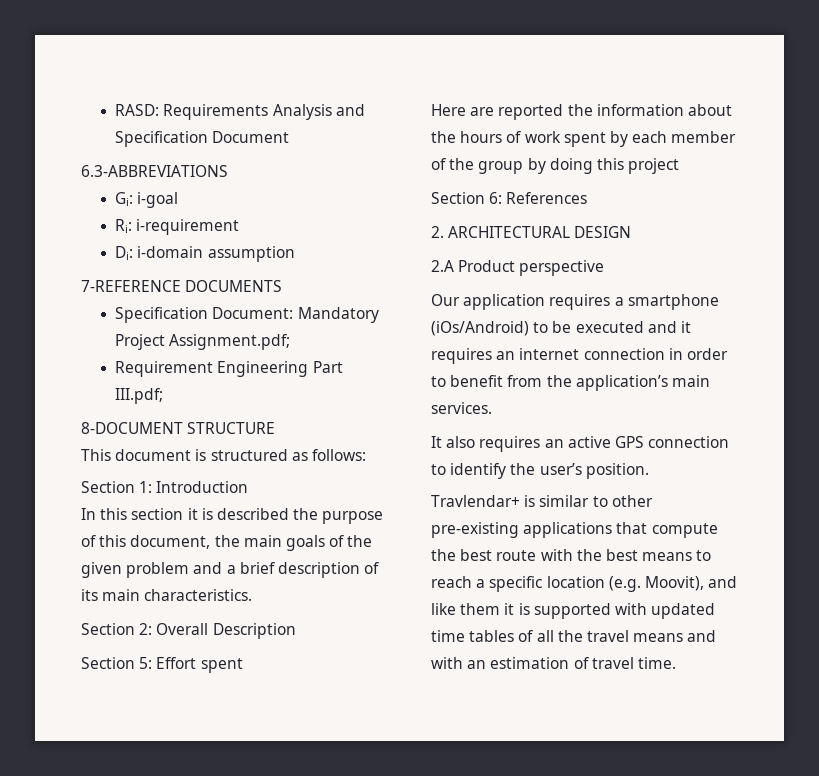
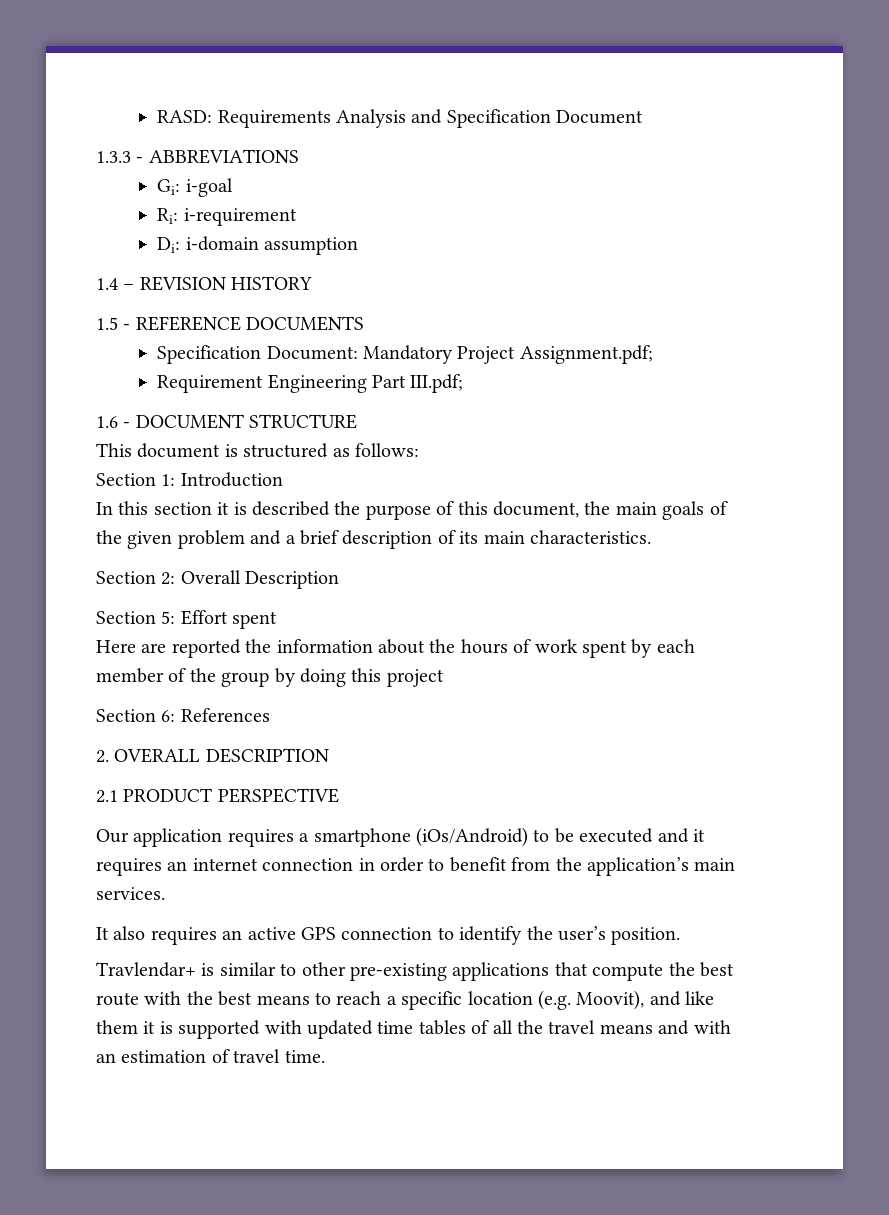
[81,165,228,177] 6.3-ABBREVIATIONS -> [96,149,299,164] 1.3.3 - ABBREVIATIONS
[81,280,181,292] 7-REFERENCE -> [96,276,313,291] [96,316,241,331] 1.4 – REVISION HISTORY // 1.5 - REFERENCE
[81,422,183,434] 8-DOCUMENT -> [96,414,244,429] 1.6 - DOCUMENT
[448,226,632,238] [431,260,605,276] ARCHITECTURAL DESIGN // 2.A Product perspective -> [114,748,329,763] [96,788,339,803] OVERALL DESCRIPTION // 2.1 PRODUCT PERSPECTIVE

